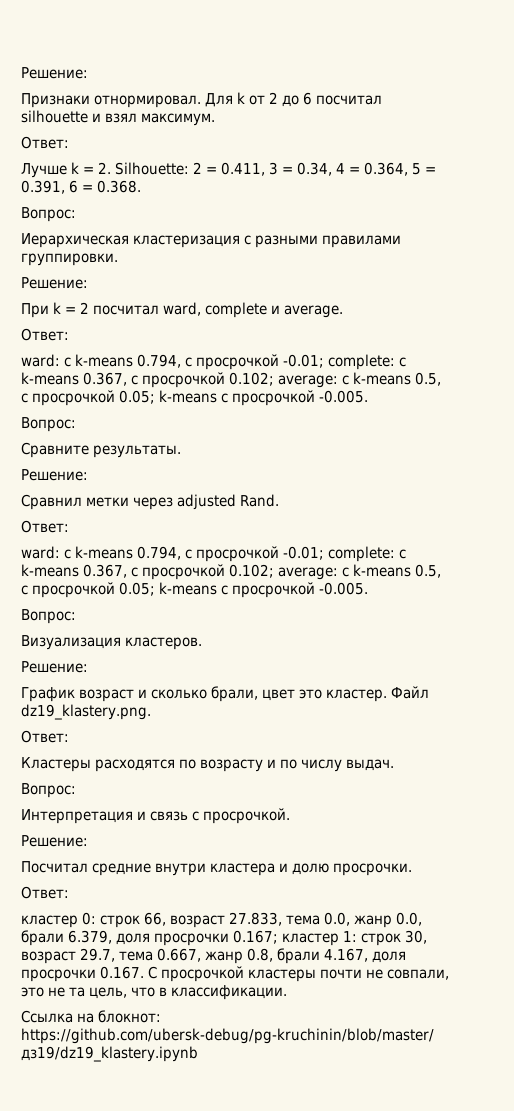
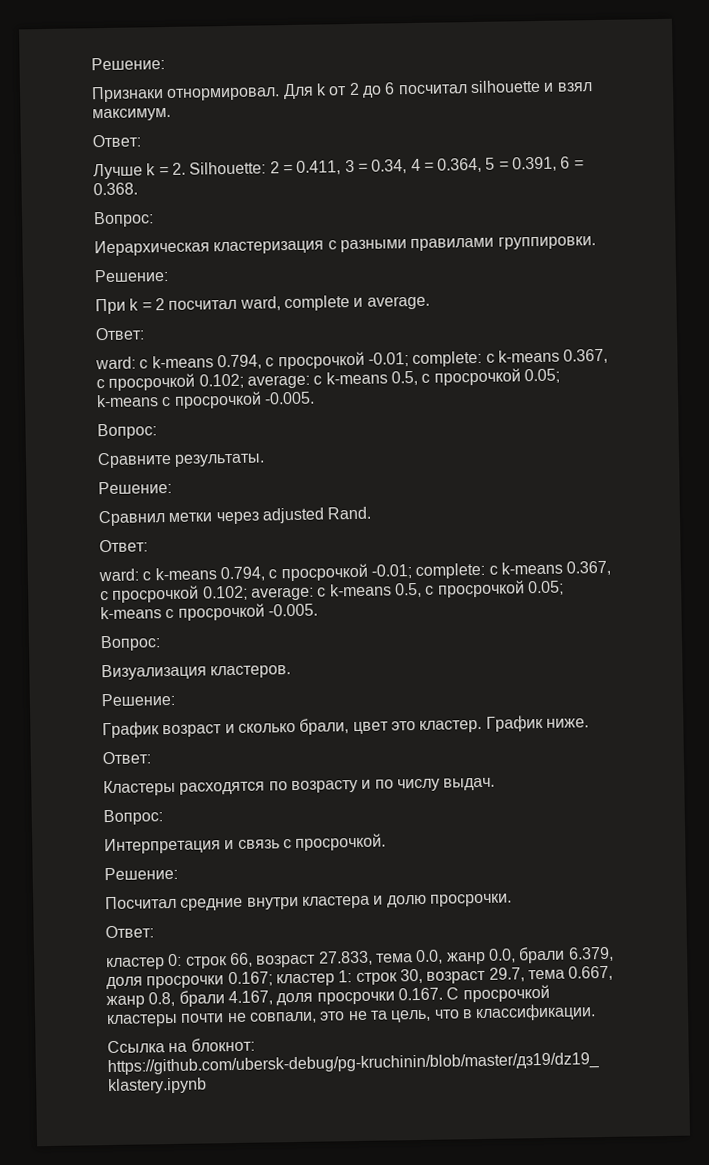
[391,686,429,699] [21,704,151,720] Файл dz19_klastery.png. -> [485,714,589,732] График ниже.

